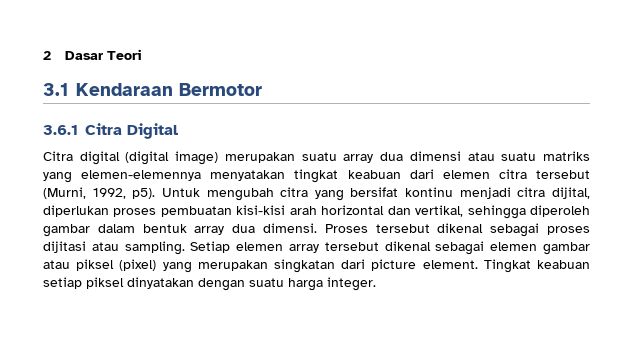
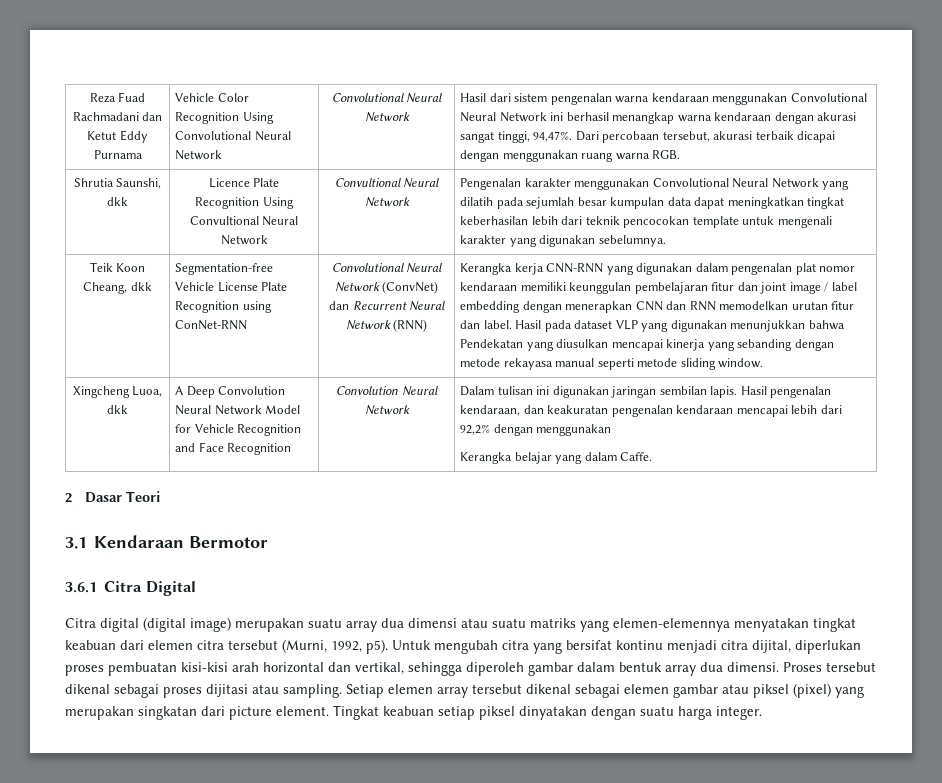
(43, 55) none -> [89,92,146,103] [72,112,163,121] [87,130,148,143] [93,150,143,159] [175,93,249,102] [175,112,274,124] [175,131,291,141] [175,150,223,160] [331,93,443,103] [364,112,410,122] [460,93,867,105] [460,112,857,124] [460,131,836,143] [460,150,681,162] [73,178,162,189] [107,197,128,206] [208,178,280,188] [195,197,294,209] [189,216,299,226] [220,235,268,245] [334,178,440,188] [364,197,410,207] [460,178,850,190] [460,197,845,209] [460,216,832,228] [460,235,666,247] [89,262,146,272] [83,282,152,294] [175,263,274,275] [175,282,288,292] [175,301,272,313] [175,320,248,330] [331,263,443,273] [334,281,439,294] [328,301,446,311] [345,319,428,332] [460,263,856,275] [460,282,857,294] [460,301,855,313] [460,320,845,332] [460,339,834,351] [460,358,764,370] [72,386,163,398] [107,405,128,414] [175,386,286,398] [175,405,301,415] [175,424,302,436] [175,442,292,455] [336,386,438,396] [364,405,410,415] [460,386,832,398] [460,405,842,417] [460,424,612,436] [460,452,653,464] Reza Fuad Rachmadani dan Ketut Eddy Purnama | Vehicle Color Recognition Using Convolutional Neural Network | Convolutional Neural Network | Hasil dari sistem pengenalan warna kendaraan menggunakan Convolutional Neural Network ini berhasil menangkap warna kendaraan dengan akurasi sangat tinggi, 94,47%. Dari percobaan tersebut, akurasi terbaik dicapai dengan menggunakan ruang warna RGB. // Shrutia Saunshi, dkk | Licence Plate Recognition Using Convultional Neural Network | Convultional Neural Network | Pengenalan karakter menggunakan Convolutional Neural Network yang dilatih pada sejumlah besar kumpulan data dapat meningkatkan tingkat keberhasilan lebih dari teknik pencocokan template untuk mengenali karakter yang digunakan sebelumnya. // Teik Koon Cheang, dkk | Segmentation-free Vehicle License Plate Recognition using ConNet-RNN | Convolutional Neural Network (ConvNet) dan Recurrent Neural Network (RNN) | Kerangka kerja CNN-RNN yang digunakan dalam pengenalan plat nomor kendaraan memiliki keunggulan pembelajaran fitur dan joint image / label embedding dengan menerapkan CNN dan RNN memodelkan urutan fitur dan label. Hasil pada dataset VLP yang digunakan menunjukkan bahwa Pendekatan yang diusulkan mencapai kinerja yang sebanding dengan metode rekayasa manual seperti metode sliding window. // Xingcheng Luoa, dkk | A Deep Convolution Neural Network Model for Vehicle Recognition and Face Recognition | Convolution Neural Network | Dalam tulisan ini digunakan jaringan sembilan lapis. Hasil pengenalan kendaraan, dan keakuratan pengenalan kendaraan mencapai lebih dari 92,2% dengan menggunakan // Kerangka belajar yang dalam Caffe. //

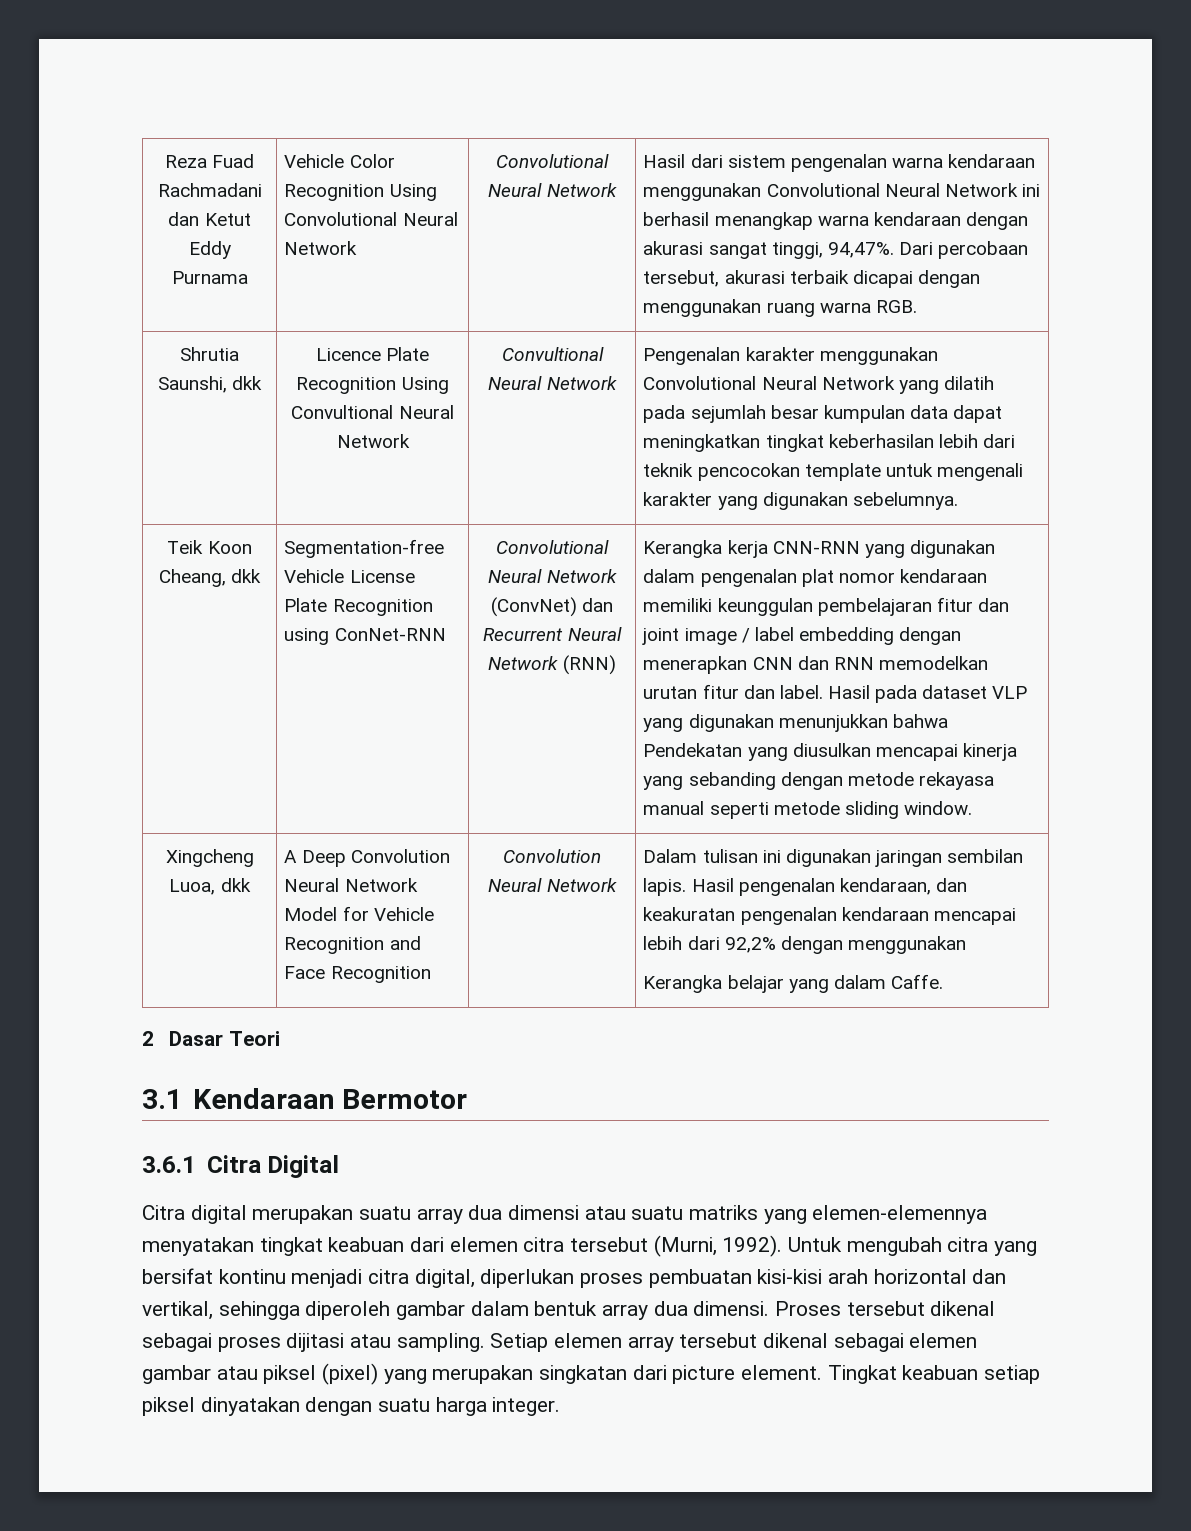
[143,617,231,632] (digital image) -> (247, 1214) none
[331,639,388,654] 1992, p5). -> [722,1235,783,1257] 1992).
[752,640,791,653] dijital, -> [414,1269,475,1288] digital,

